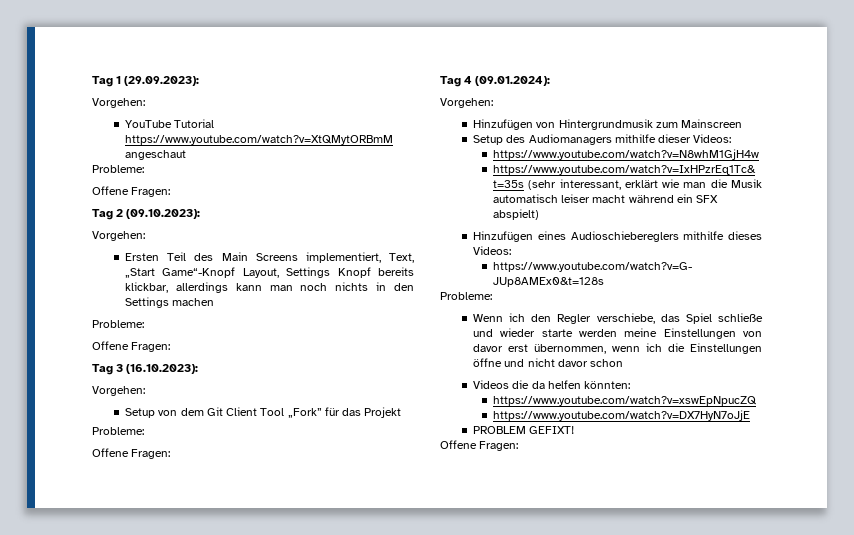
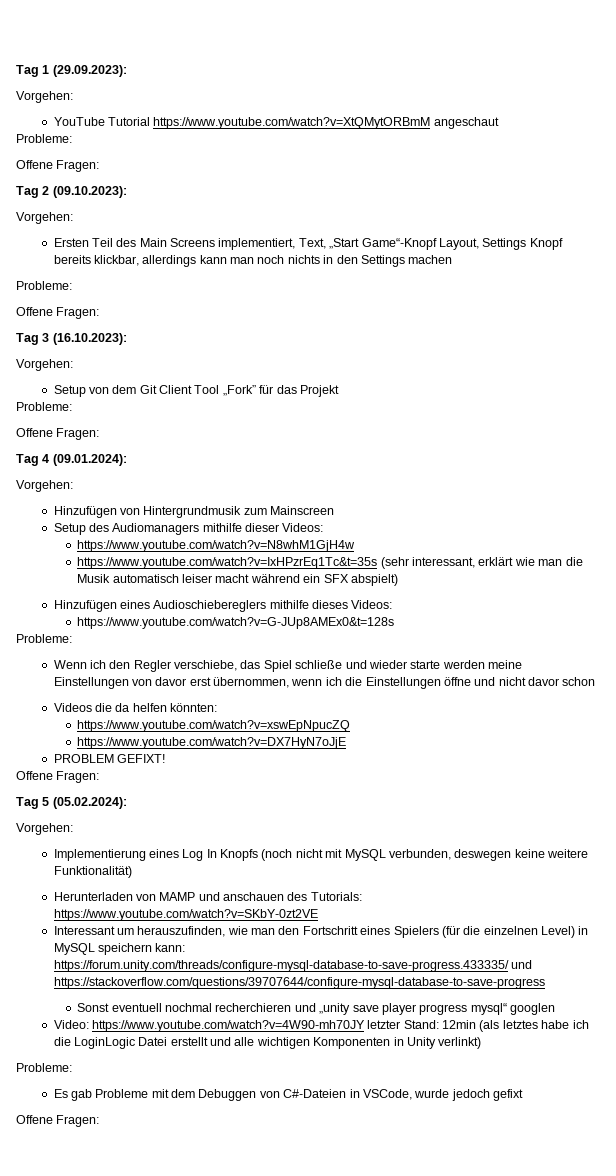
(519, 446) none -> [16,797,127,809] [16,823,73,835] [53,849,589,861] [53,866,132,878] [53,892,362,901] [53,909,318,921] [53,926,589,938] [53,943,186,955] [53,960,532,972] [53,977,545,989] [77,1003,556,1015] [53,1020,589,1032] [53,1037,482,1049] [16,1063,72,1072] [53,1089,524,1101] [16,1115,100,1127] // Tag 5 (05.02.2024): // Vorgehen: // Implementierung eines Log In Knopfs (noch nicht mit MySQL verbunden, deswegen keine weitere Funktionalität) // Herunterladen von MAMP und anschauen des Tutorials: https://www.youtube.com/watch?v=SKbY-0zt2VE // Interessant um herauszufinden, wie man den Fortschritt eines Spielers (für die einzelnen Level) in MySQL speichern kann: https://forum.unity.com/threads/configure-mysql-database-to-save-progress.433335/ und https://stackoverflow.com/questions/39707644/configure-mysql-database-to-save-progress // Sonst eventuell nochmal recherchieren und „unity save player progress mysql“ googlen // Video: https://www.youtube.com/watch?v=4W90-mh70JY letzter Stand: 12min (als letztes habe ich die LoginLogic Datei erstellt und alle wichtigen Komponenten in Unity verlinkt) // Probleme: // Es gab Probleme mit dem Debuggen von C#-Dateien in VSCode, wurde jedoch gefixt // Offene Fragen:

